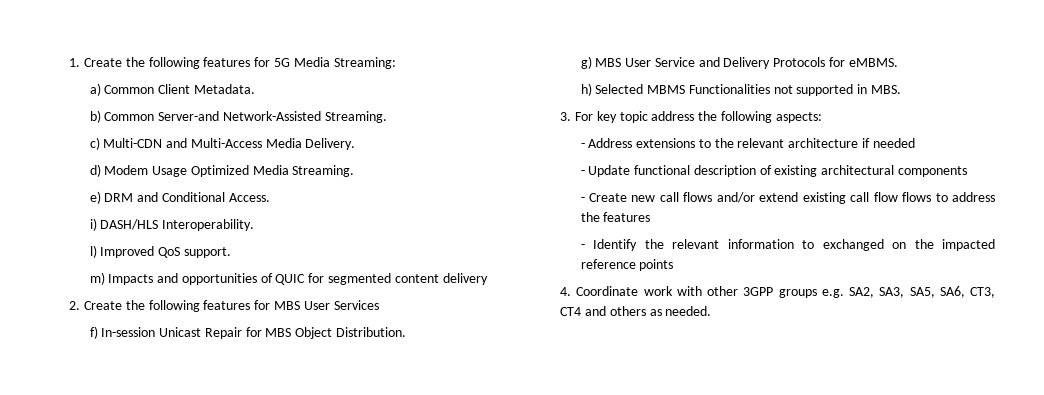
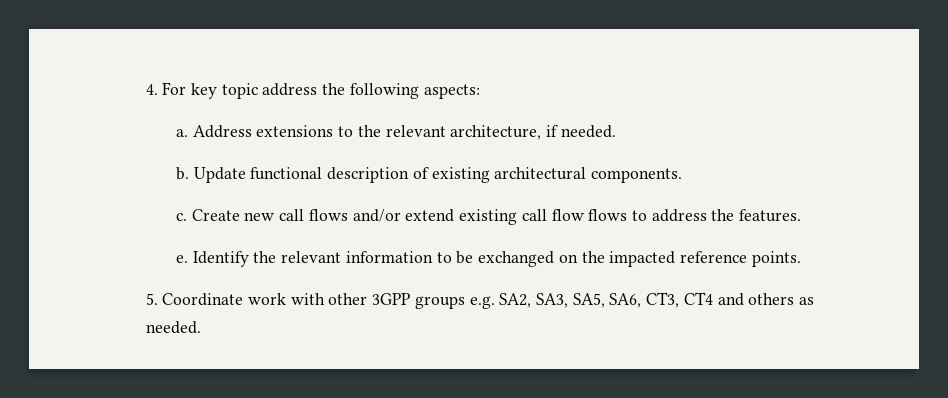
[69,57,396,69] [89,83,255,96] [89,110,387,123] [89,137,356,150] [89,164,355,177] [89,191,270,204] [89,218,255,231] [89,245,231,258] [89,272,488,285] [69,300,379,312] [89,326,406,339] [580,56,898,69] [580,83,901,96] [560,112,572,121] 1. Create the following features for 5G Media Streaming: // a) Common Client Metadata. // b) Common Server-and Network-Assisted Streaming. // c) Multi-CDN and Multi-Access Media Delivery. // d) Modem Usage Optimized Media Streaming. // e) DRM and Conditional Access. // i) DASH/HLS Interoperability. // l) Improved QoS support. // m) Impacts and opportunities of QUIC for segmented content delivery // 2. Create the following features for MBS User Services // f) In-session Unicast Repair for MBS Object Distribution. // g) MBS User Service and Delivery Protocols for eMBMS. // h) Selected MBMS Functionalities not supported in MBS. // 3. -> [145,84,158,95] 4.
[580,143,585,148] - -> [176,129,189,137] a.
[788,138,915,148] [580,170,585,175] architecture if needed // - -> [450,125,616,140] [176,167,190,180] architecture, if needed. // b.
[897,166,967,177] [580,197,585,202] components // - -> [591,168,683,183] [176,213,188,221] components. // c.
[603,212,651,222] [580,244,585,249] features // - -> [739,209,802,222] [176,255,189,263] features. // e.
(815, 244) none -> [456,251,474,264] be
[639,259,674,271] [560,287,572,296] points // 4. -> [751,251,801,267] [145,293,158,305] points. // 5.

